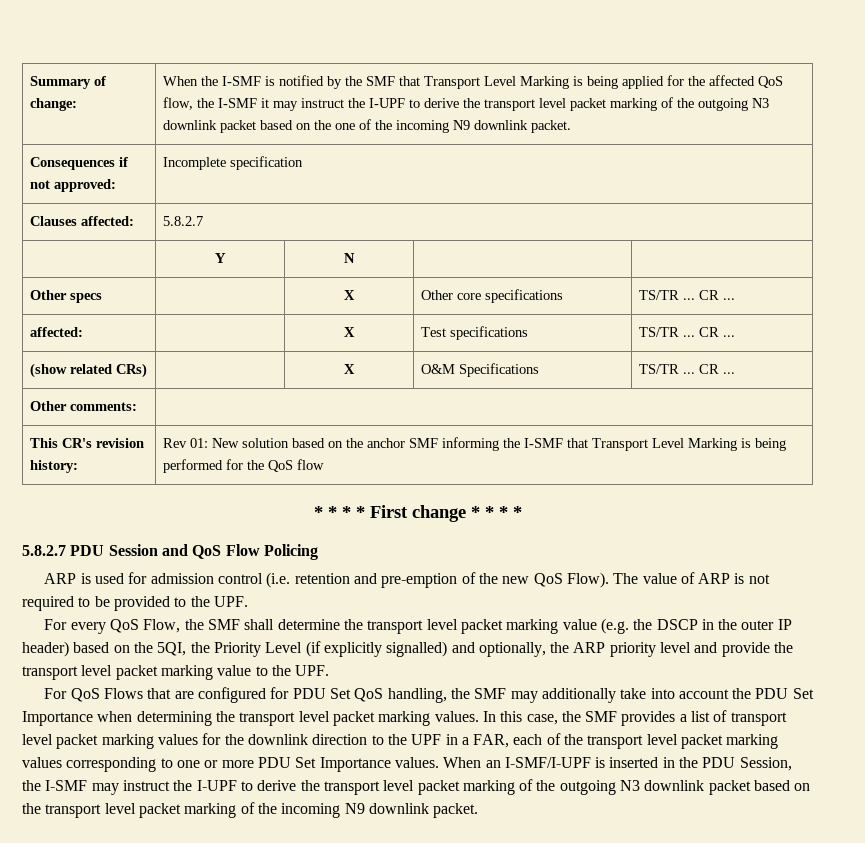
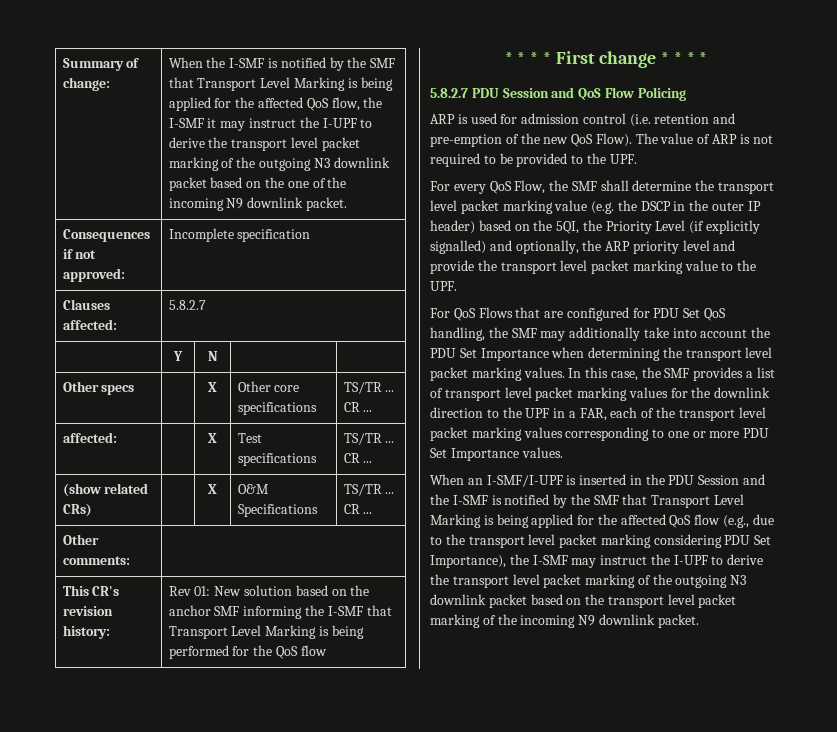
(439, 762) none -> (563, 452) //
[739,757,792,771] Session, -> [698,474,766,485] [430,494,745,508] [430,514,774,528] [430,534,772,548] [430,555,506,568] Session and the I-SMF is notified by the SMF that Transport Level Marking is being applied for the affected QoS flow (e.g., due to the transport level packet marking considering PDU Set Importance),

